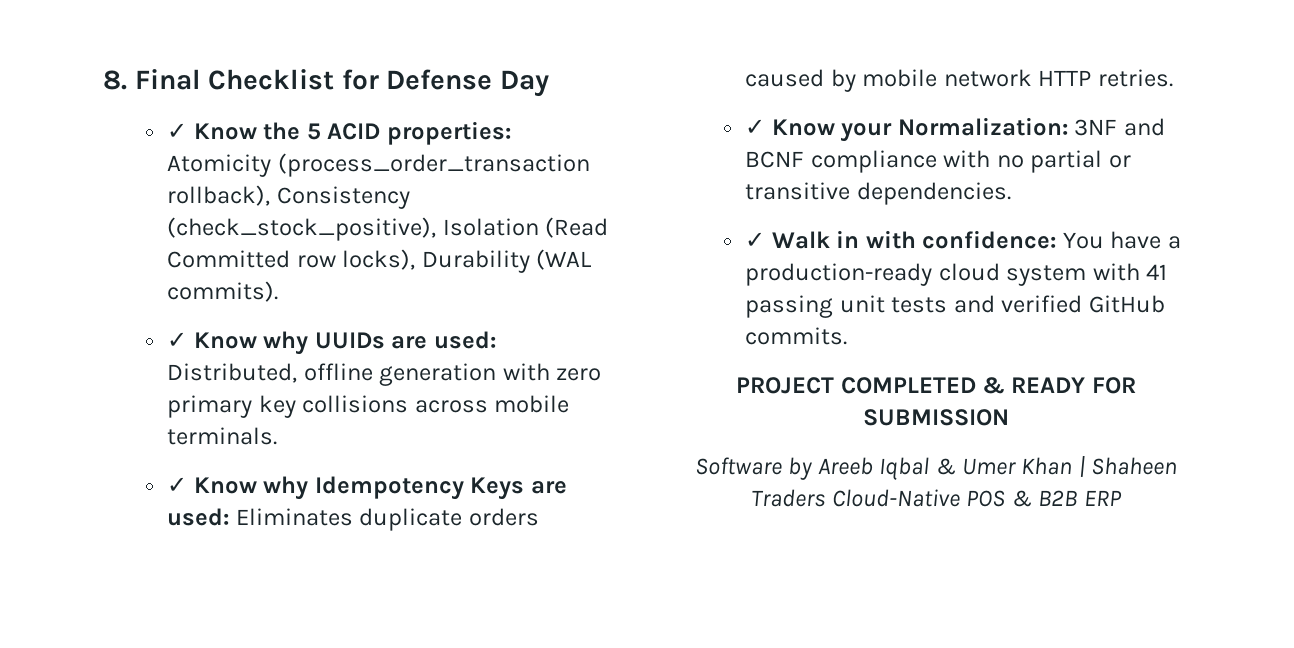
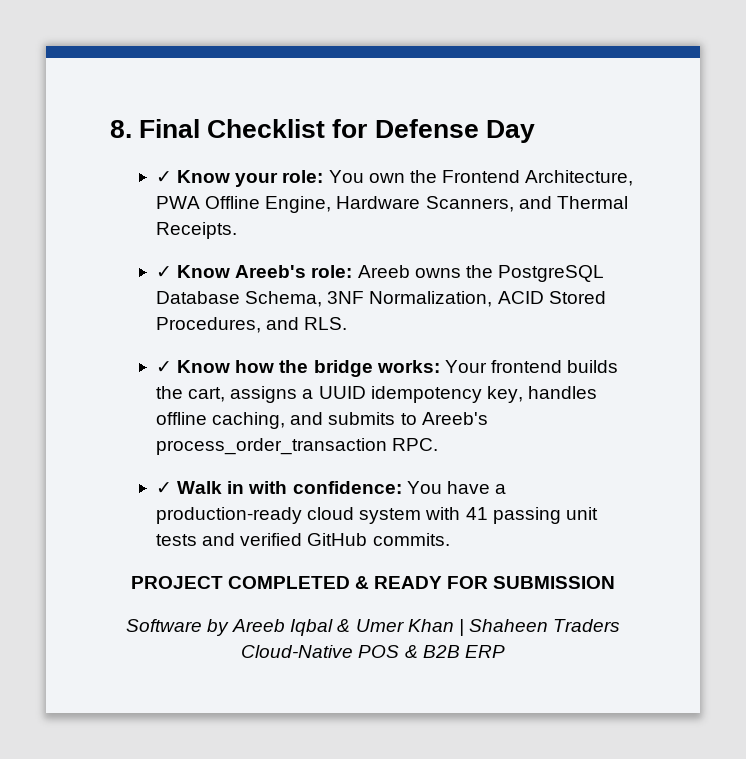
[263,121,511,145] [167,153,590,177] [167,185,410,209] [167,217,609,241] [167,249,592,273] [167,281,279,302] [167,331,496,355] [167,363,602,386] [167,395,570,418] [167,427,278,445] [167,476,567,500] [167,508,539,531] [745,69,1173,92] [745,117,1165,142] [745,150,1131,173] [745,182,1011,205] the 5 ACID properties: Atomicity (process_order_transaction rollback), Consistency (check_stock_positive), Isolation (Read Committed row locks), Durability (WAL commits). // ✓ Know why UUIDs are used: Distributed, offline generation with zero primary key collisions across mobile terminals. // ✓ Know why Idempotency Keys are used: Eliminates duplicate orders caused by mobile network HTTP retries. // ✓ Know your Normalization: 3NF and BCNF compliance with no partial or transitive dependencies. -> [235,170,634,187] [156,196,628,213] [156,222,238,239] [156,265,605,282] [156,291,606,307] [156,317,348,333] [156,360,619,377] [156,386,598,403] [156,412,488,429] [156,438,439,455] your role: You own the Frontend Architecture, PWA Offline Engine, Hardware Scanners, and Thermal Receipts. // ✓ Know Areeb's role: Areeb owns the PostgreSQL Database Schema, 3NF Normalization, ACID Stored Procedures, and RLS. // ✓ Know how the bridge works: Your frontend builds the cart, assigns a UUID idempotency key, handles offline caching, and submits to Areeb's process_order_transaction RPC.

